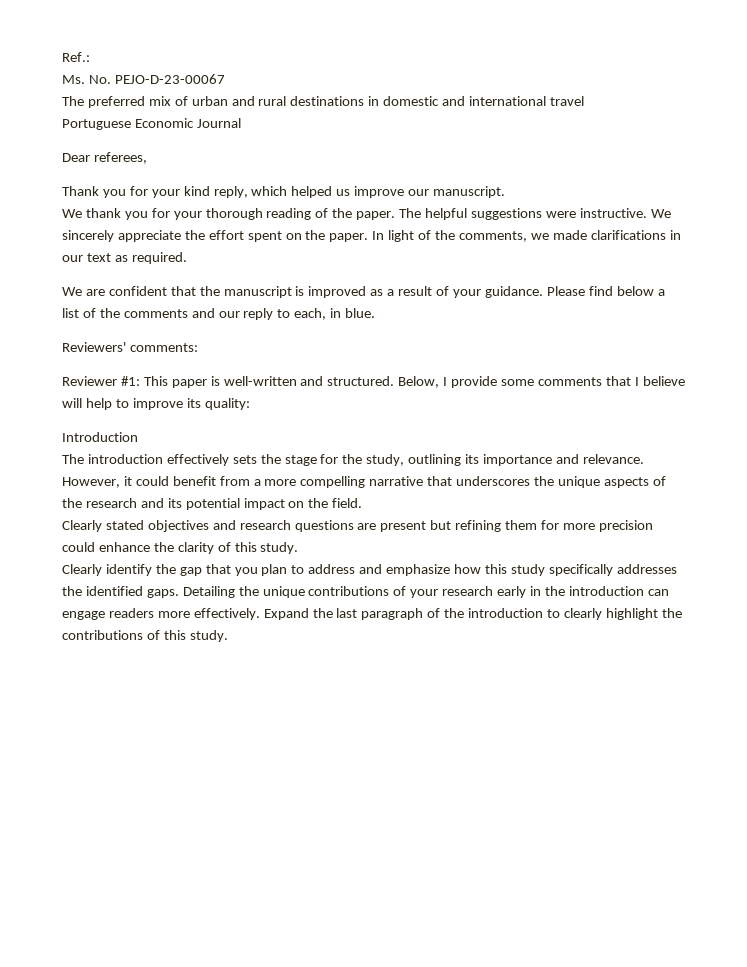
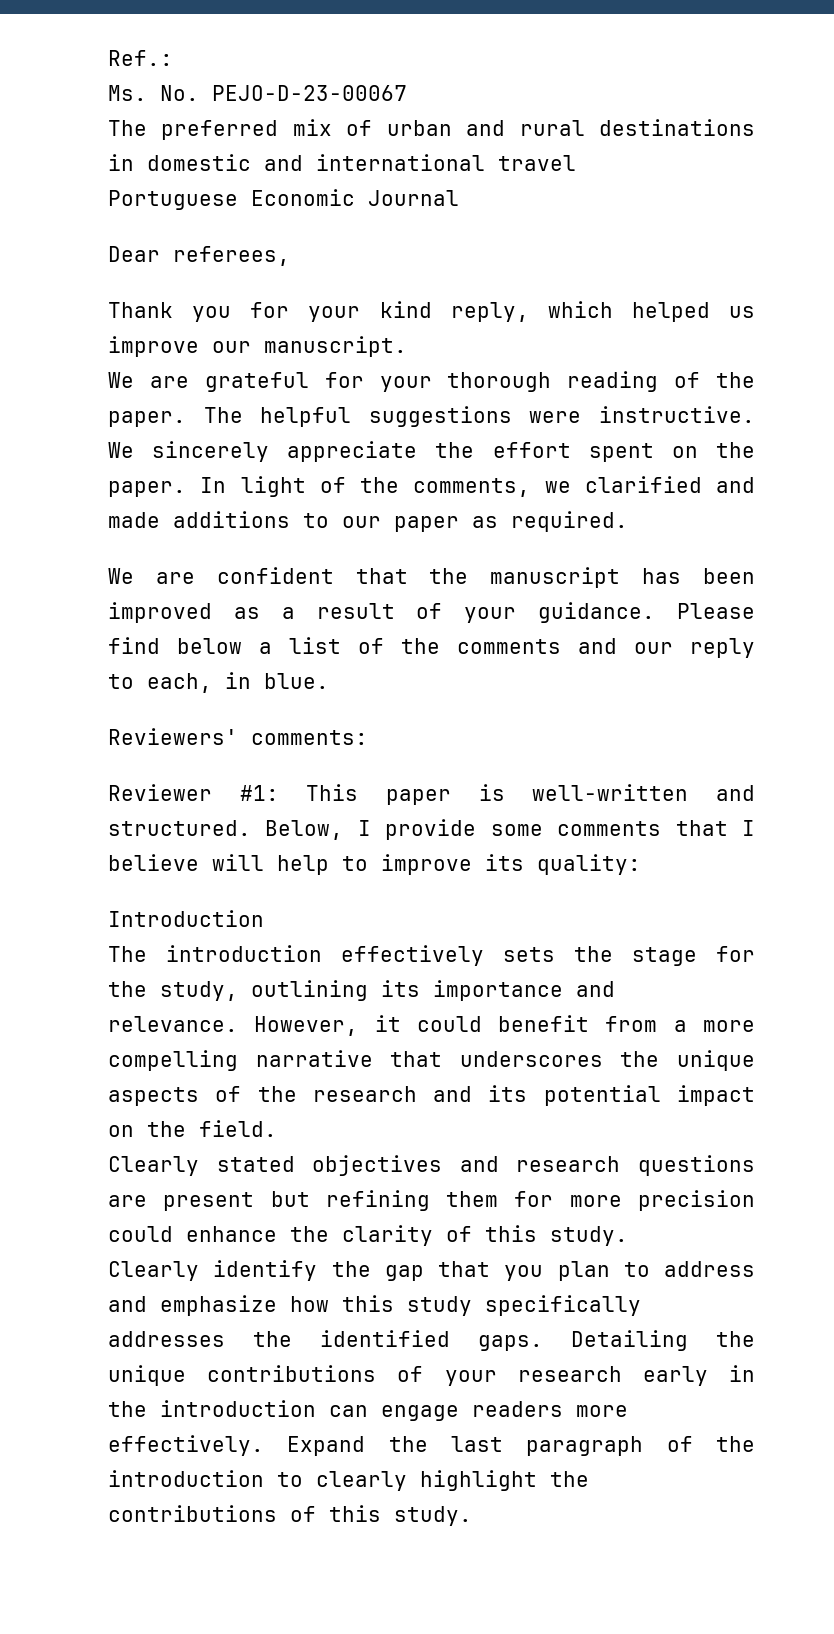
[85,208,148,220] thank you -> [149,372,309,392] are grateful
[552,230,681,240] [62,253,111,262] made clarifications in our text -> [584,476,755,493] [108,511,459,532] clarified and made additions to our paper
[295,286,305,296] is -> [642,568,755,584] has been

